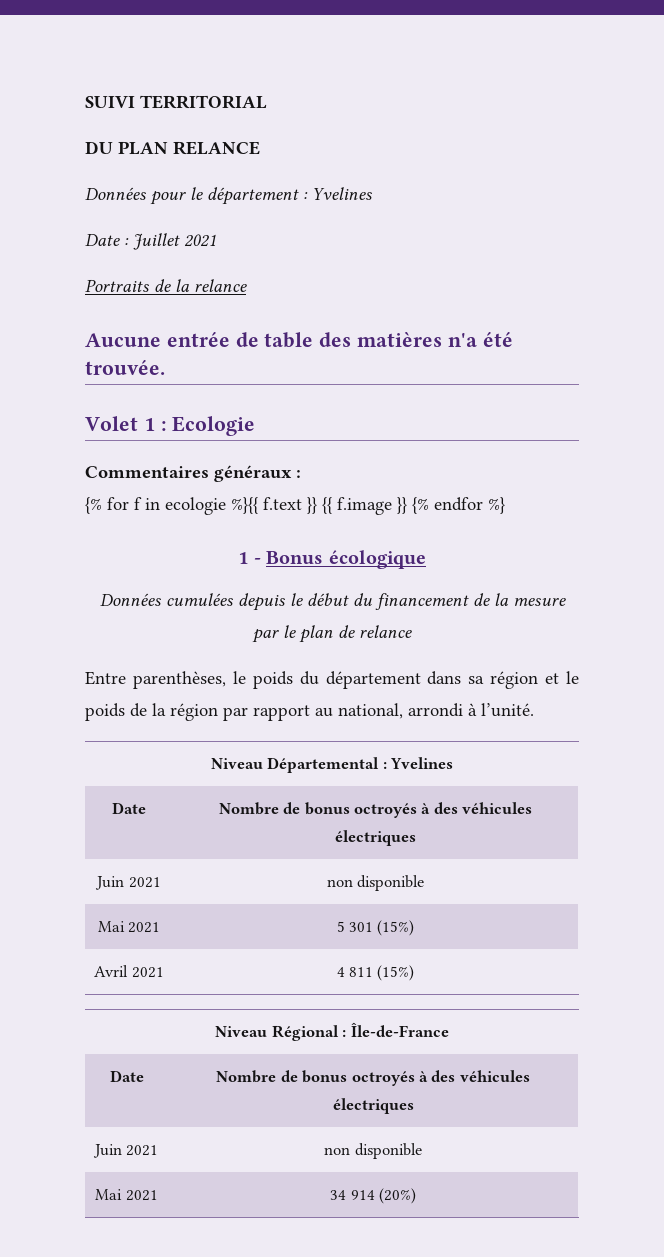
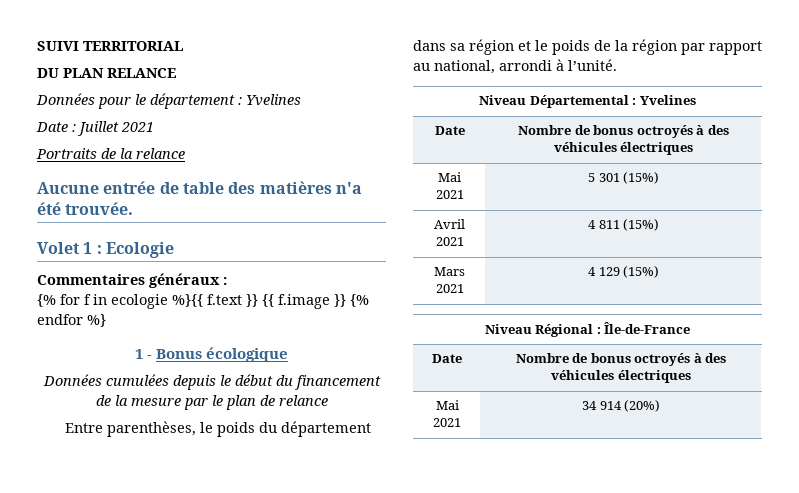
[95,876,161,890] [326,875,425,891] // Juin 2021 | non disponible -> (694, 148) none
(415, 973) none -> [434,267,465,276] [435,284,464,293] [587,266,660,278] // Mars 2021 | 4 129 (15%)
[92,1144,159,1158] [324,1143,422,1159] // Juin 2021 | non disponible -> (691, 376) none

